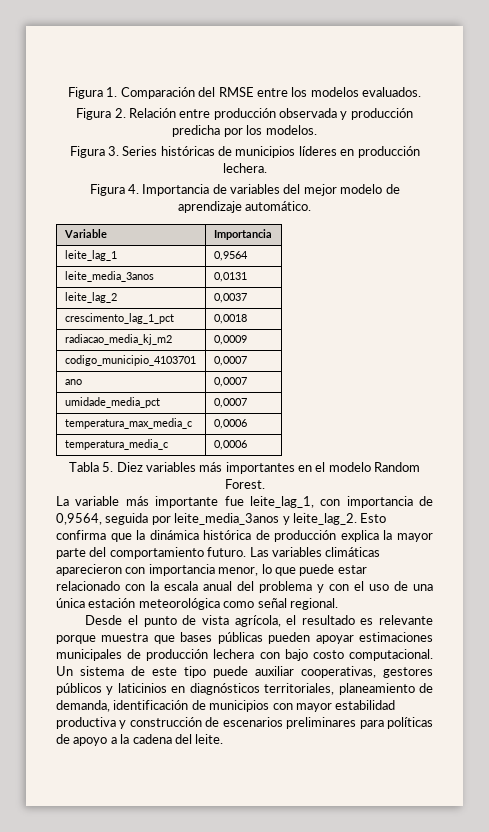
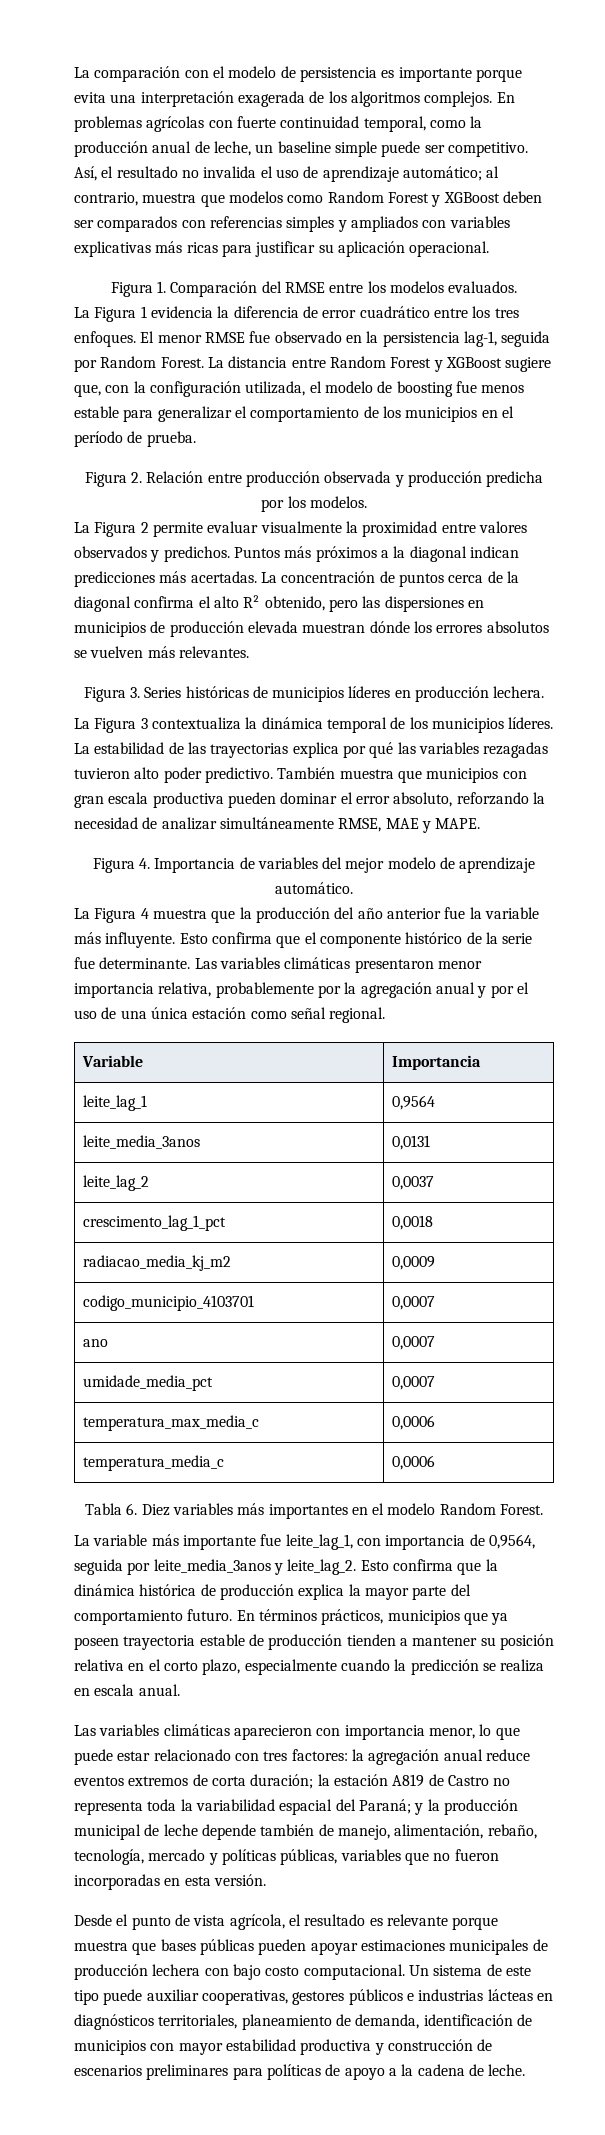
(68, 93) none -> [74,66,522,82] [74,91,515,107] [74,116,483,132] [74,141,528,157] [74,166,500,182] [74,191,542,207] [74,216,510,232] [74,241,490,257] La comparación con el modelo de persistencia es importante porque evita una interpretación exagerada de los algoritmos complejos. En problemas agrícolas con fuerte continuidad temporal, como la producción anual de leche, un baseline simple puede ser competitivo. Así, el resultado no invalida el uso de aprendizaje automático; al contrario, muestra que modelos como Random Forest y XGBoost deben ser comparados con referencias simples y ampliados con variables explicativas más ricas para justificar su aplicación operacional. //
(421, 92) none -> [74,306,519,322] [74,331,551,347] [74,356,552,372] [74,381,525,397] [74,406,514,422] [74,431,196,447] // La Figura 1 evidencia la diferencia de error cuadrático entre los tres enfoques. El menor RMSE fue observado en la persistencia lag-1, seguida por Random Forest. La distancia entre Random Forest y XGBoost sugiere que, con la configuración utilizada, el modelo de boosting fue menos estable para generalizar el comportamiento de los municipios en el período de prueba.
(317, 130) none -> [74,521,527,537] [74,546,519,562] [74,571,519,587] [74,595,484,612] [74,621,549,637] [74,646,249,658] // La Figura 2 permite evaluar visualmente la proximidad entre valores observados y predichos. Puntos más próximos a la diagonal indican predicciones más acertadas. La concentración de puntos cerca de la diagonal confirma el alto R² obtenido, pero las dispersiones en municipios de producción elevada muestran dónde los errores absolutos se vuelven más relevantes.
(267, 168) none -> [74,717,554,733] [74,742,549,758] [74,767,527,783] [74,792,545,808] [74,817,481,833] // La Figura 3 contextualiza la dinámica temporal de los municipios líderes. La estabilidad de las trayectorias explica por qué las variables rezagadas tuvieron alto poder predictivo. También muestra que municipios con gran escala productiva pueden dominar el error absoluto, reforzando la necesidad de analizar simultáneamente RMSE, MAE y MAPE.
(312, 206) none -> [74,907,539,923] [74,932,533,948] [74,957,482,973] [74,982,529,998] [74,1007,386,1023] // La Figura 4 muestra que la producción del año anterior fue la variable más influyente. Esto confirma que el componente histórico de la serie fue determinante. Las variables climáticas presentaron menor importancia relativa, probablemente por la agregación anual y por el uso de una única estación como señal regional.
[102,462,114,472] 5. -> [126,1503,138,1515] 6.
(247, 552) none -> [236,1609,509,1625] [74,1634,554,1650] [74,1659,545,1675] [74,1684,180,1696] En términos prácticos, municipios que ya poseen trayectoria estable de producción tienden a mantener su posición relativa en el corto plazo, especialmente cuando la predicción se realiza en escala anual. //
[150,581,433,593] [56,598,338,610] la escala anual del problema y con el uso de una única estación meteorológica como señal regional. -> [263,1749,530,1765] [74,1774,511,1789] [74,1799,518,1815] [74,1824,537,1840] [74,1849,499,1865] [74,1874,266,1890] tres factores: la agregación anual reduce eventos extremos de corta duración; la estación A819 de Castro no representa toda la variabilidad espacial del Paraná; y la producción municipal de leche depende también de manejo, alimentación, rebaño, tecnología, mercado y políticas públicas, variables que no fueron incorporadas en esta versión.
[106,683,167,695] y laticinios -> [406,1989,533,2001] e industrias lácteas
[174,734,224,744] del leite. -> [468,2064,526,2076] de leche.

